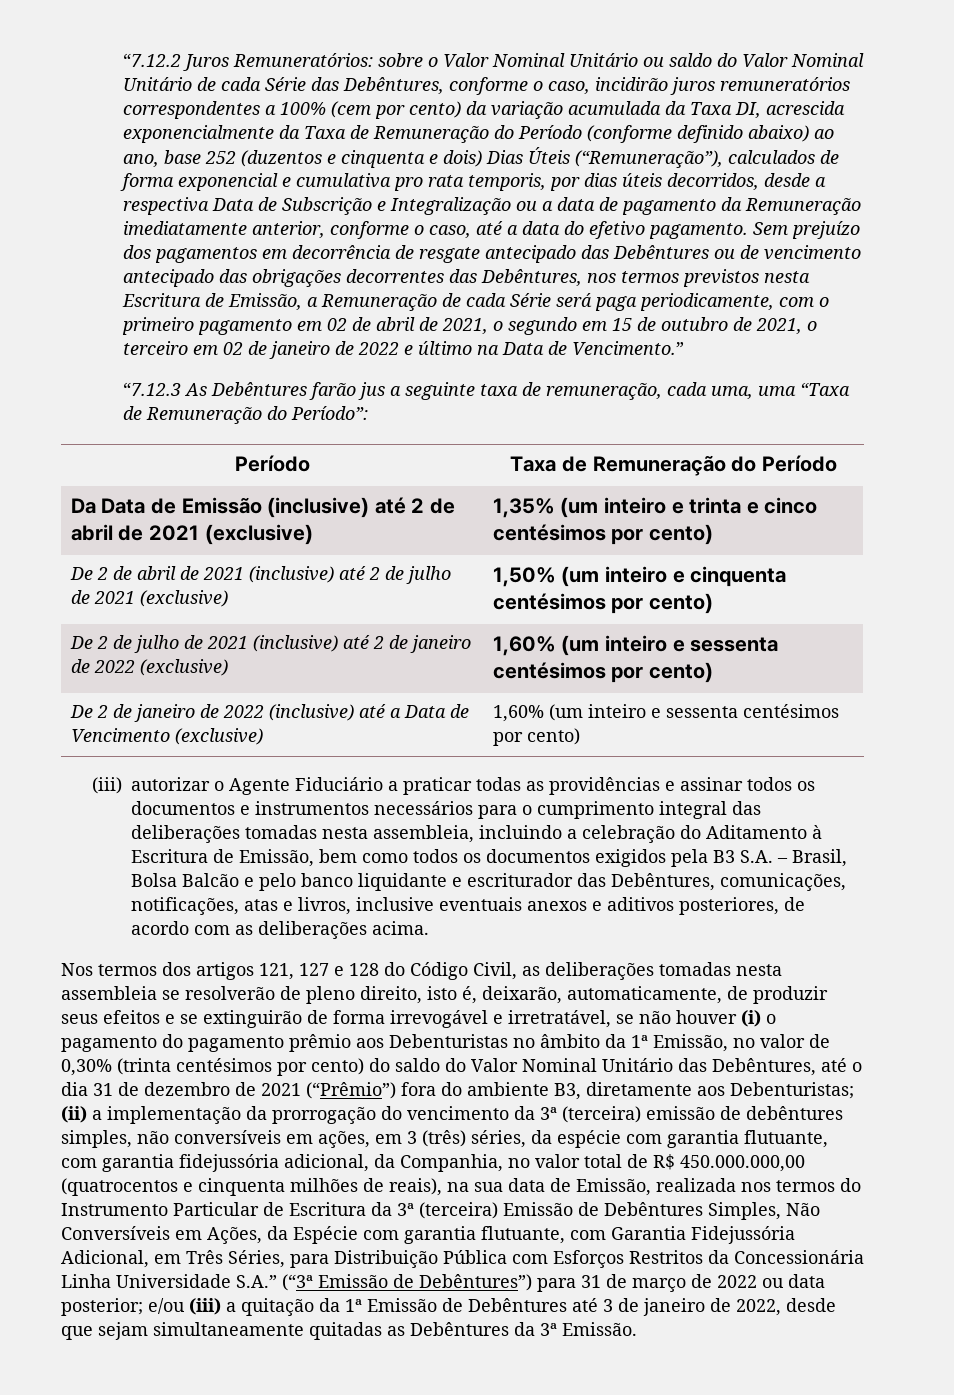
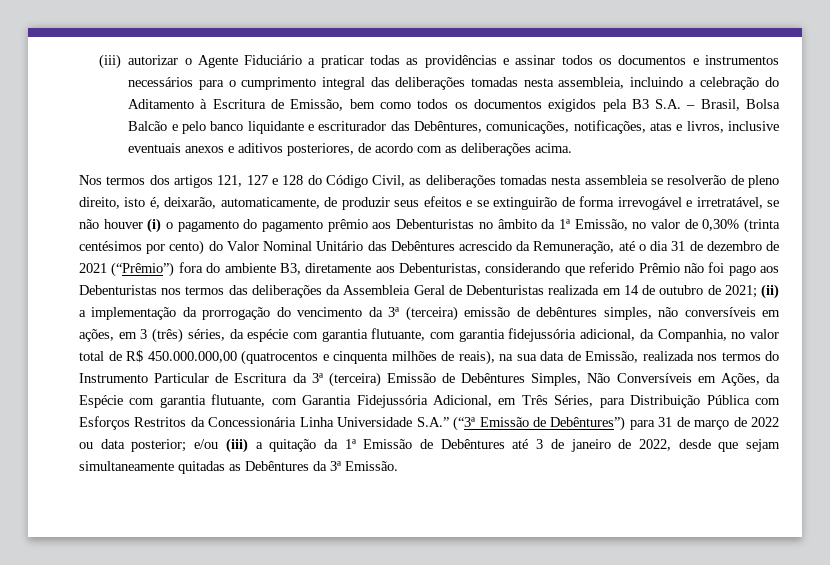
[122,53,864,71] [122,77,850,95] [122,101,845,119] [122,125,834,143] [122,147,839,168] [119,173,826,191] [122,197,861,215] [122,221,860,239] [122,245,861,263] [122,269,810,287] [121,293,829,311] [121,317,817,335] [122,341,684,359] [122,382,850,400] [122,406,368,424] [235,455,310,472] [510,455,837,476] [70,497,455,518] [70,524,313,545] [492,497,818,518] [492,524,713,545] [69,566,451,584] [70,590,228,607] [492,566,787,587] [492,593,713,614] [69,635,471,653] [70,659,228,676] [492,635,779,656] [492,662,713,683] [69,704,469,722] [70,728,263,745] [492,704,839,722] [492,728,580,746] “7.12.2 Juros Remuneratórios: sobre o Valor Nominal Unitário ou saldo do Valor Nominal Unitário de cada Série das Debêntures, conforme o caso, incidirão juros remuneratórios correspondentes a 100% (cem por cento) da variação acumulada da Taxa DI, acrescida exponencialmente da Taxa de Remuneração do Período (conforme definido abaixo) ao ano, base 252 (duzentos e cinquenta e dois) Dias Úteis (“Remuneração”), calculados de forma exponencial e cumulativa pro rata temporis, por dias úteis decorridos, desde a respectiva Data de Subscrição e Integralização ou a data de pagamento da Remuneração imediatamente anterior, conforme o caso, até a data do efetivo pagamento. Sem prejuízo dos pagamentos em decorrência de resgate antecipado das Debêntures ou de vencimento antecipado das obrigações decorrentes das Debêntures, nos termos previstos nesta Escritura de Emissão, a Remuneração de cada Série será paga periodicamente, com o primeiro pagamento em 02 de abril de 2021, o segundo em 15 de outubro de 2021, o terceiro em 02 de janeiro de 2022 e último na Data de Vencimento.” // “7.12.3 As Debêntures farão jus a seguinte taxa de remuneração, cada uma, uma “Taxa de Remuneração do Período”: // Período | Taxa de Remuneração do Período // Da Data de Emissão (inclusive) até 2 de abril de 2021 (exclusive) | 1,35% (um inteiro e trinta e cinco centésimos por cento) // De 2 de abril de 2021 (inclusive) até 2 de julho de 2021 (exclusive) | 1,50% (um inteiro e cinquenta centésimos por cento) // De 2 de julho de 2021 (inclusive) até 2 de janeiro de 2022 (exclusive) | 1,60% (um inteiro e sessenta centésimos por cento) // De 2 de janeiro de 2022 (inclusive) até a Data de Vencimento (exclusive) | 1,60% (um inteiro e sessenta centésimos por cento) // -> (98, 61) none
[395,1058,466,1072] saldo do -> (223, 246) none
[712,1058,816,1076] Debêntures, -> [390,241,615,254] Debêntures acrescido da Remuneração,
[730,1082,854,1099] Debenturistas; -> [399,262,779,276] [79,285,757,298] Debenturistas, considerando que referido Prêmio não foi pago aos Debenturistas nos termos das deliberações da Assembleia Geral de Debenturistas realizada em 14 de outubro de 2021;

